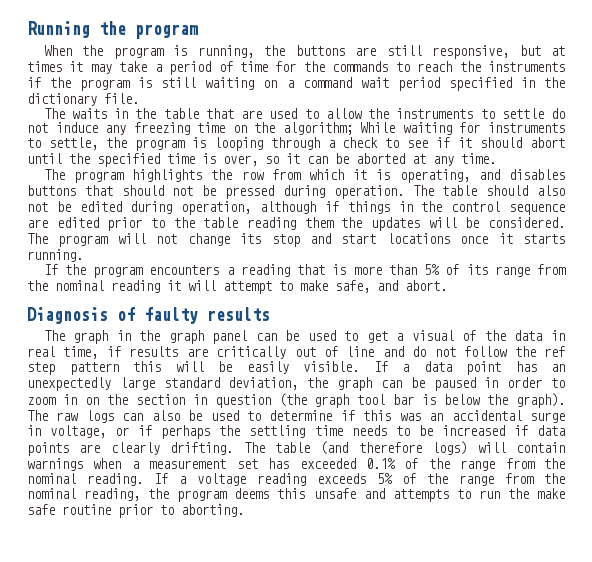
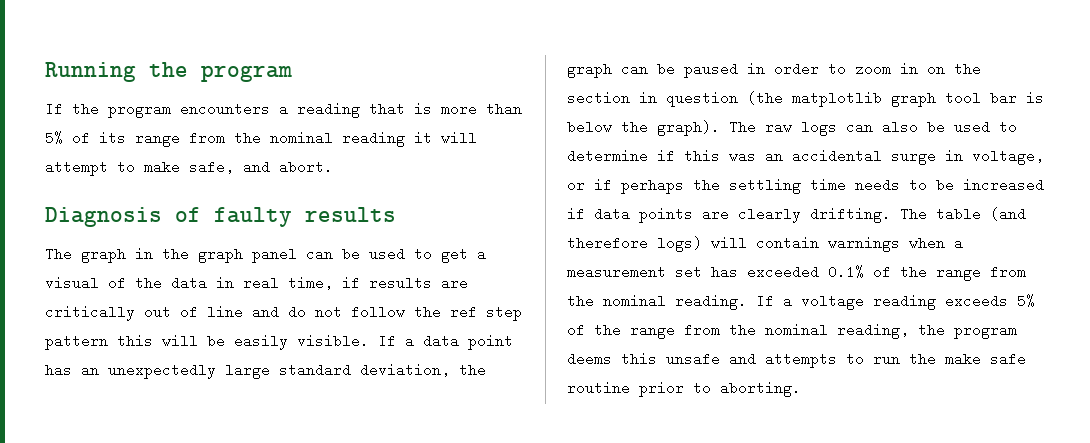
[43,45,566,59] [27,61,565,75] [27,77,566,91] [27,93,139,106] [43,108,566,119] [27,122,565,135] [27,137,566,151] [27,153,496,167] [43,169,565,183] [27,185,565,199] [27,201,565,215] [27,217,566,231] [27,233,566,247] [27,249,83,262] // When the program is running, the buttons are still responsive, but at times it may take a period of time for the commands to reach the instruments if the program is still waiting on a command wait period specified in the dictionary file. // The waits in the table that are used to allow the instruments to settle do not induce any freezing time on the algorithm; While waiting for instruments to settle, the program is looping through a check to see if it should abort until the specified time is over, so it can be aborted at any time. // The program highlights the row from which it is operating, and disables buttons that should not be pressed during operation. The table should also not be edited during operation, although if things in the control sequence are edited prior to the table reading them the updates will be considered. The program will not change its stop and start locations once it starts running. -> (292, 73) none
(307, 400) none -> [792,91,882,107] matplotlib

